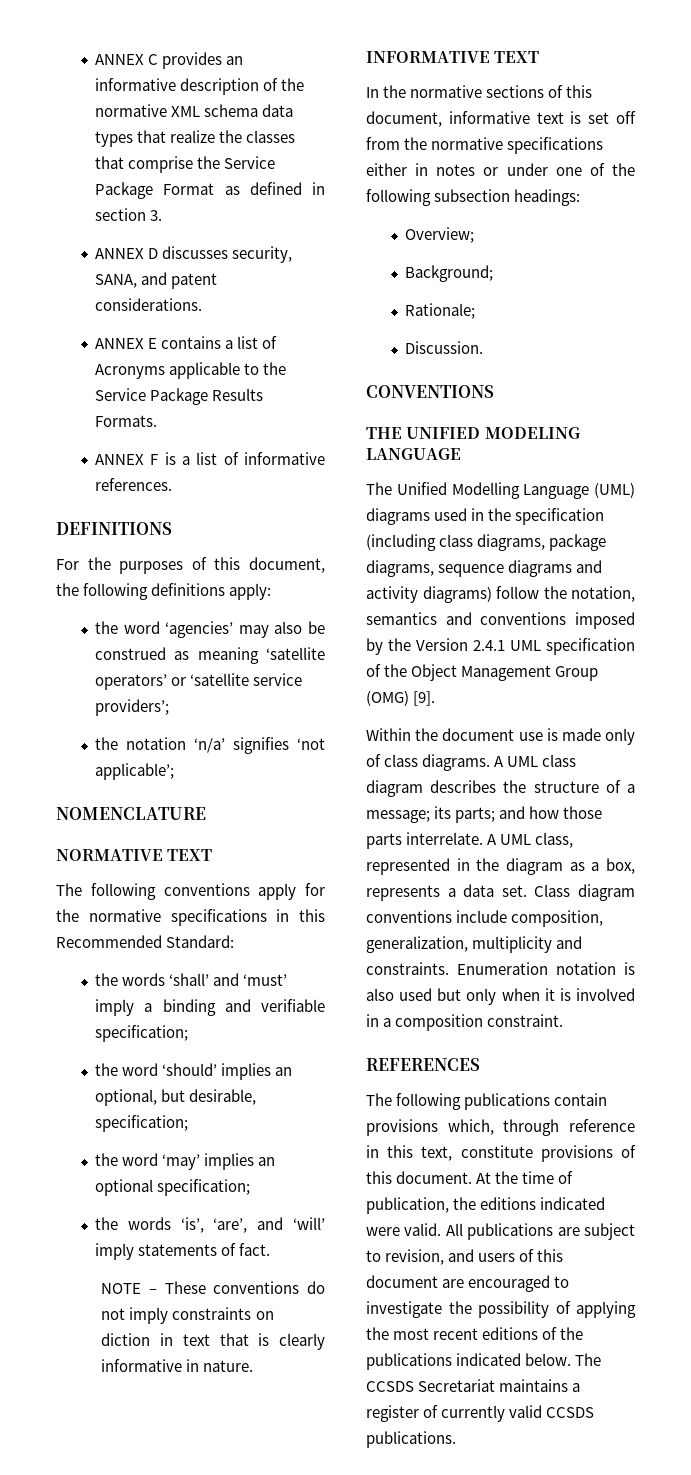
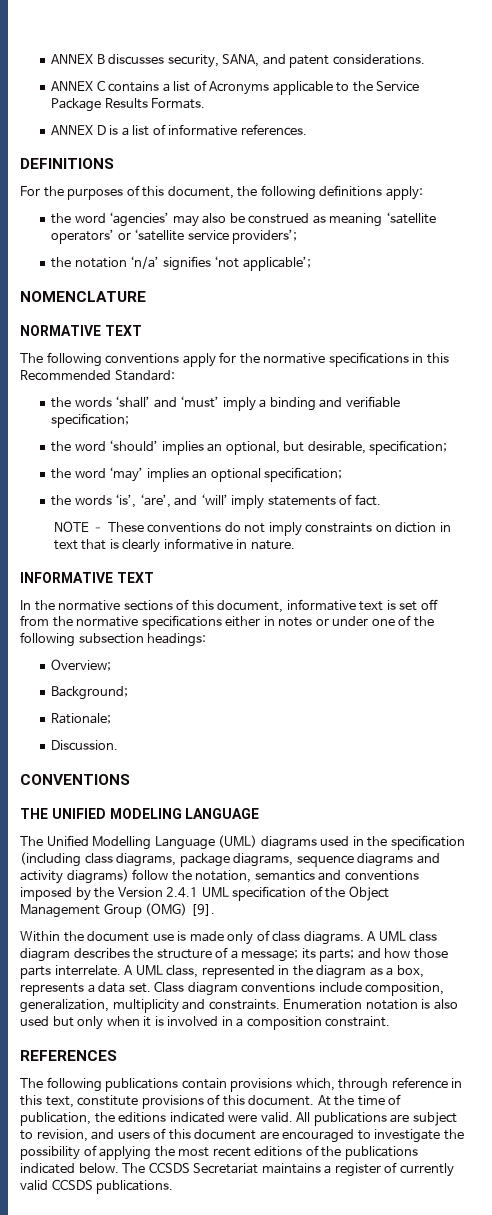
[95,52,244,69] [95,78,305,95] [95,104,294,117] [95,130,296,147] [95,156,276,173] [95,182,325,199] [95,208,163,221] [95,248,159,259] ANNEX C provides an informative description of the normative XML schema data types that realize the classes that comprise the Service Package Format as defined in section 3. // ANNEX D -> [51,54,105,64] ANNEX B
[148,338,158,349] E -> [96,80,105,91] C
[150,454,159,465] F -> [96,125,106,135] D

